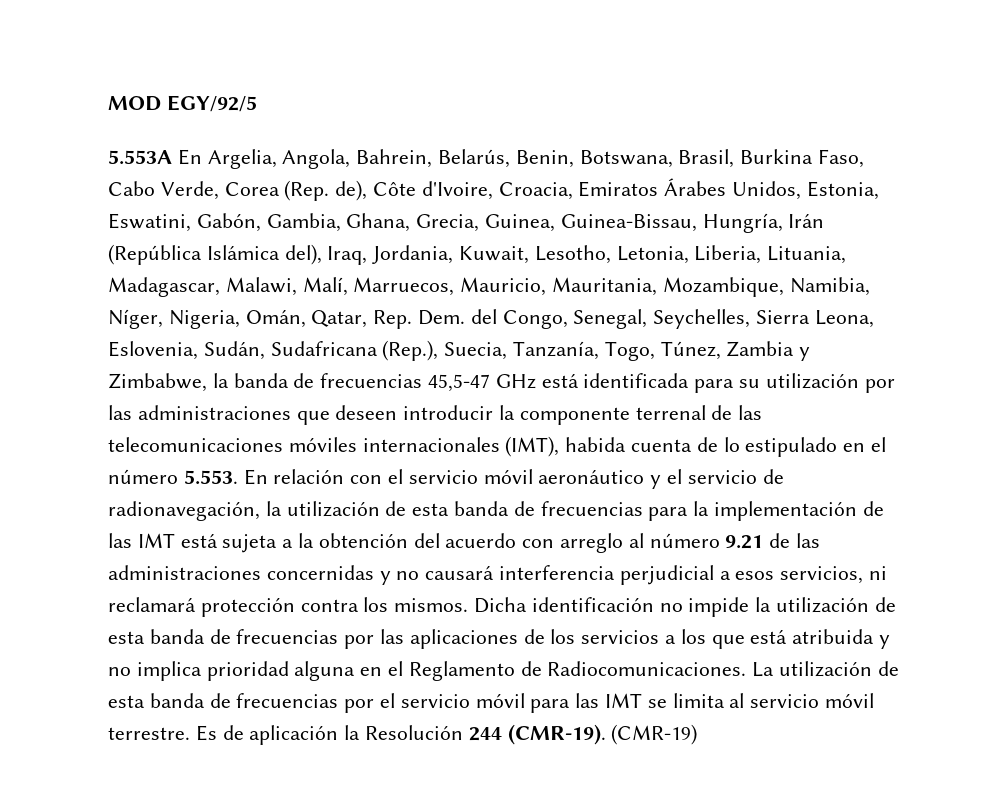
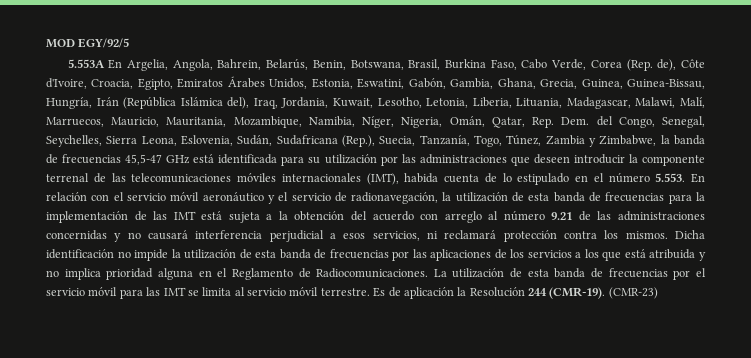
(573, 191) none -> [137,78,173,90] Egipto,
[611,724,698,745] (CMR-19) -> [608,287,658,299] (CMR-23)

